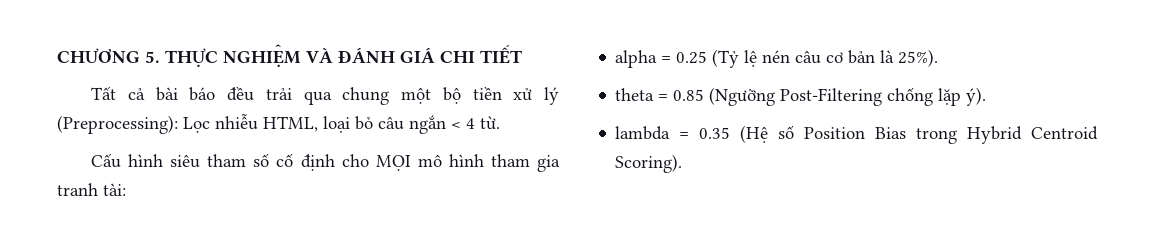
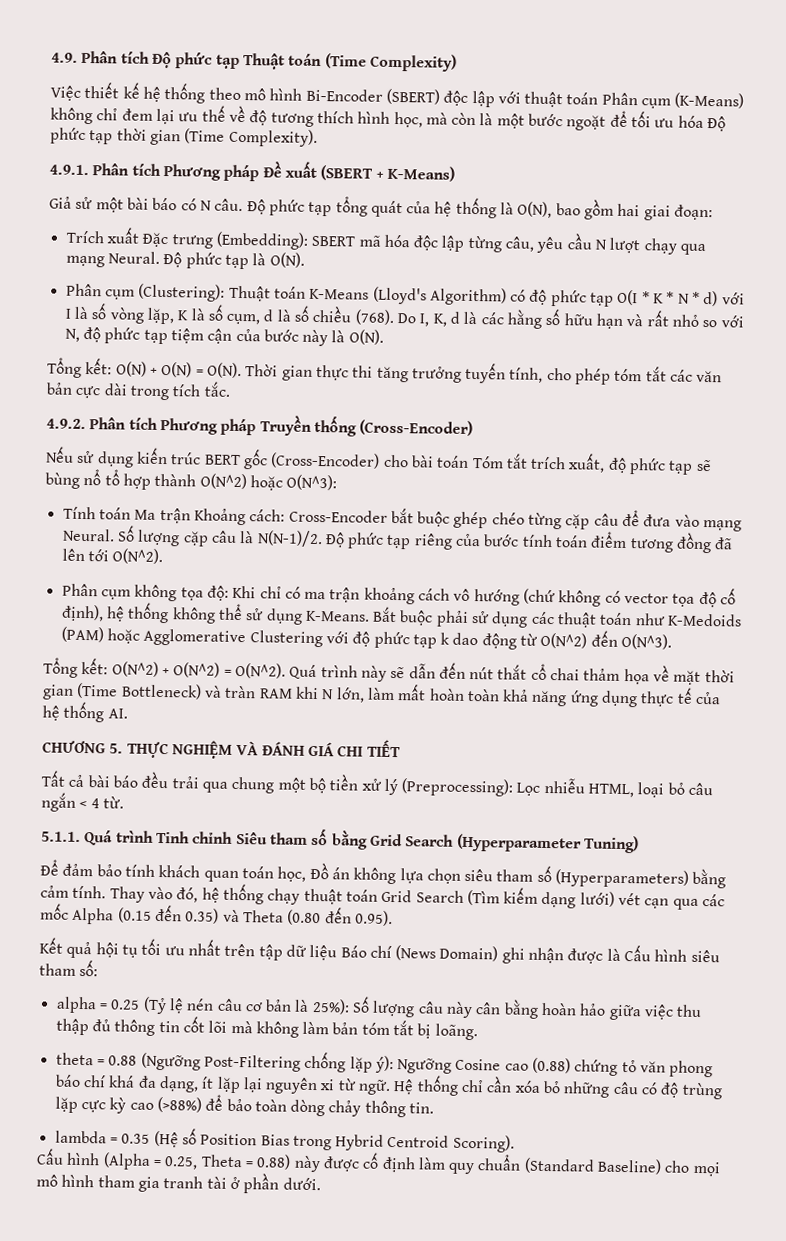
(57, 55) none -> [51,50,457,72] [50,81,745,109] [50,105,727,132] [50,127,318,147] [49,161,455,182] [49,196,714,221] [65,227,707,256] [65,251,305,270] [65,283,745,307] [64,303,744,329] [64,326,384,347] [47,357,723,385] [46,381,231,401] [46,415,474,437] [46,446,712,475] [45,468,338,491] [62,506,743,532] [62,525,734,554] [61,548,164,565] [61,583,737,608] [60,602,743,628] [60,626,673,650] [43,657,735,685] [42,682,722,708] [42,701,128,723] 4.9. Phân tích Độ phức tạp Thuật toán (Time Complexity) // Việc thiết kế hệ thống theo mô hình Bi-Encoder (SBERT) độc lập với thuật toán Phân cụm (K-Means) không chỉ đem lại ưu thế về độ tương thích hình học, mà còn là một bước ngoặt để tối ưu hóa Độ phức tạp thời gian (Time Complexity). // 4.9.1. Phân tích Phương pháp Đề xuất (SBERT + K-Means) // Giả sử một bài báo có N câu. Độ phức tạp tổng quát của hệ thống là O(N), bao gồm hai giai đoạn: // Trích xuất Đặc trưng (Embedding): SBERT mã hóa độc lập từng câu, yêu cầu N lượt chạy qua mạng Neural. Độ phức tạp là O(N). // Phân cụm (Clustering): Thuật toán K-Means (Lloyd's Algorithm) có độ phức tạp O(I * K * N * d) với I là số vòng lặp, K là số cụm, d là số chiều (768). Do I, K, d là các hằng số hữu hạn và rất nhỏ so với N, độ phức tạp tiệm cận của bước này là O(N). // Tổng kết: O(N) + O(N) = O(N). Thời gian thực thi tăng trưởng tuyến tính, cho phép tóm tắt các văn bản cực dài trong tích tắc. // 4.9.2. Phân tích Phương pháp Truyền thống (Cross-Encoder) // Nếu sử dụng kiến trúc BERT gốc (Cross-Encoder) cho bài toán Tóm tắt trích xuất, độ phức tạp sẽ bùng nổ tổ hợp thành O(N^2) hoặc O(N^3): // Tính toán Ma trận Khoảng cách: Cross-Encoder bắt buộc ghép chéo từng cặp câu để đưa vào mạng Neural. Số lượng cặp câu là N(N-1)/2. Độ phức tạp riêng của bước tính toán điểm tương đồng đã lên tới O(N^2). // Phân cụm không tọa độ: Khi chỉ có ma trận khoảng cách vô hướng (chứ không có vector tọa độ cố định), hệ thống không thể sử dụng K-Means. Bắt buộc phải sử dụng các thuật toán như K-Medoids (PAM) hoặc Agglomerative Clustering với độ phức tạp k dao động từ O(N^2) đến O(N^3). // Tổng kết: O(N^2) + O(N^2) = O(N^2). Quá trình này sẽ dẫn đến nút thắt cổ chai thảm họa về mặt thời gian (Time Bottleneck) và tràn RAM khi N lớn, làm mất hoàn toàn khả năng ứng dụng thực tế của hệ thống AI. //
[91,153,560,172] [57,183,126,196] Cấu hình siêu tham số cố định cho MỌI mô hình tham gia tranh tài: -> [41,828,639,854] [40,859,727,889] [40,883,726,910] [40,903,393,927] [39,937,720,964] [39,959,99,977] 5.1.1. Quá trình Tinh chỉnh Siêu tham số bằng Grid Search (Hyperparameter Tuning) // Để đảm bảo tính khách quan toán học, Đồ án không lựa chọn siêu tham số (Hyperparameters) bằng cảm tính. Thay vào đó, hệ thống chạy thuật toán Grid Search (Tìm kiếm dạng lưới) vét cạn qua các mốc Alpha (0.15 đến 0.35) và Theta (0.80 đến 0.95). // Kết quả hội tụ tối ưu nhất trên tập dữ liệu Báo chí (News Domain) ghi nhận được là Cấu hình siêu tham số:
[898,49,939,67] 25%). -> [311,996,703,1021] [55,1016,478,1041] 25%): Số lượng câu này cân bằng hoàn hảo giữa việc thu thập đủ thông tin cốt lõi mà không làm bản tóm tắt bị loãng.
[673,89,705,101] 0.85 -> [108,1055,138,1066] 0.88
[966,87,987,106] ý). -> [374,1055,714,1078] [54,1074,723,1100] [54,1094,435,1118] ý): Ngưỡng Cosine cao (0.88) chứng tỏ văn phong báo chí khá đa dạng, ít lặp lại nguyên xi từ ngữ. Hệ thống chỉ cần xóa bỏ những câu có độ trùng lặp cực kỳ cao (>88%) để bảo toàn dòng chảy thông tin.
(683, 163) none -> [36,1148,721,1177] [36,1173,321,1194] // Cấu hình (Alpha = 0.25, Theta = 0.88) này được cố định làm quy chuẩn (Standard Baseline) cho mọi mô hình tham gia tranh tài ở phần dưới.

